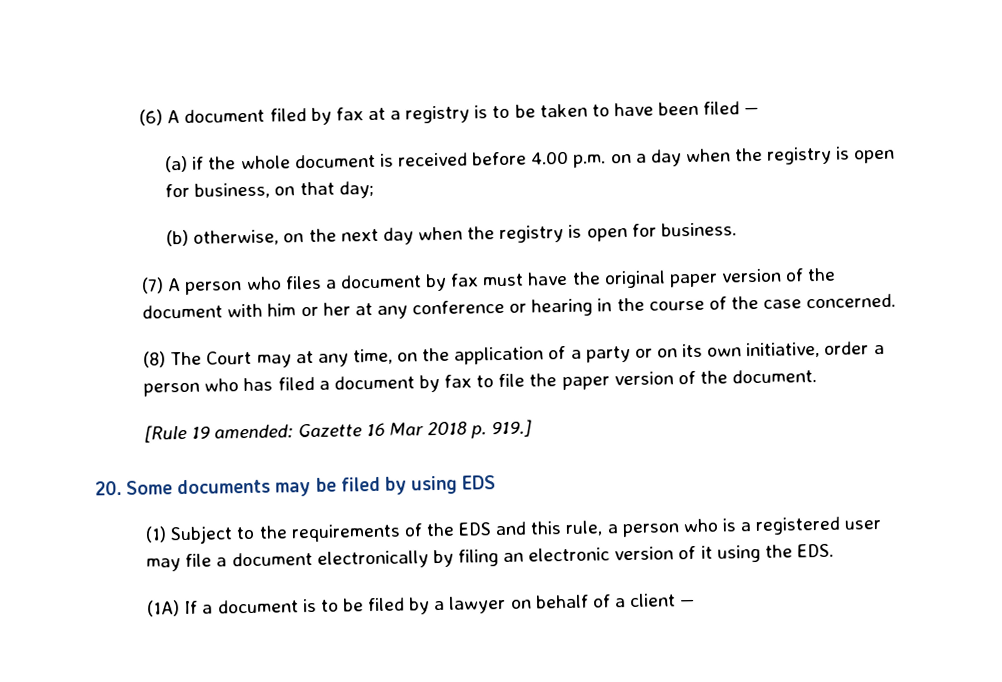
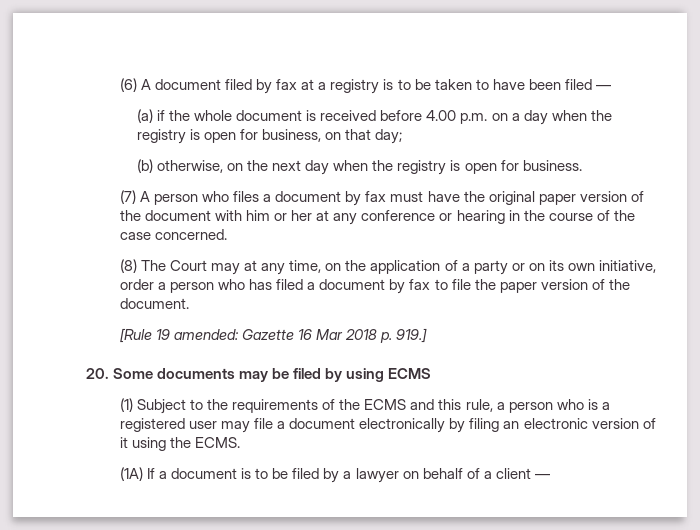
[462,475,497,490] EDS -> [388,368,432,379] ECMS
[458,522,493,536] EDS -> [364,399,407,410] ECMS
[796,543,834,558] EDS. -> [195,437,241,448] ECMS.

